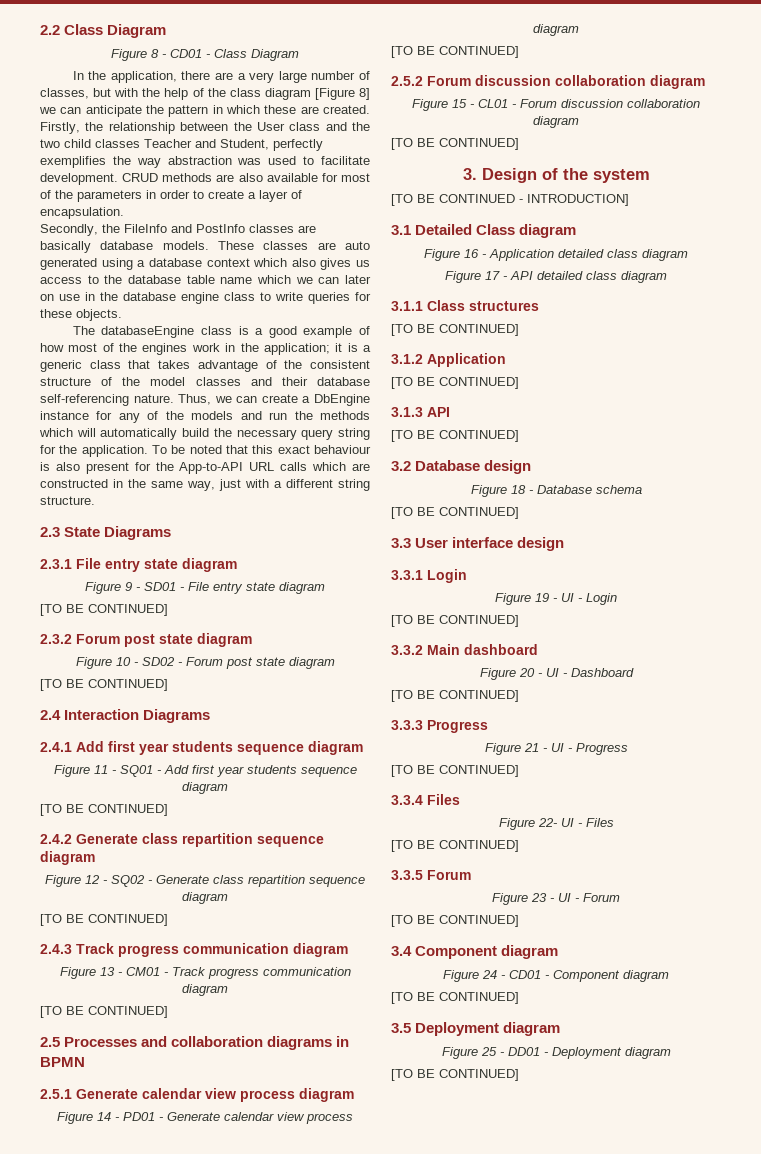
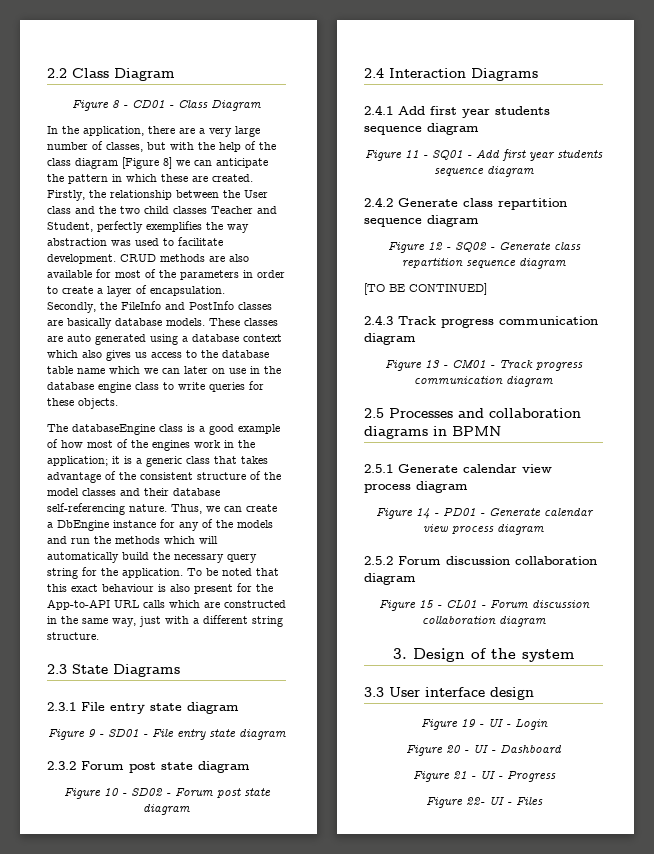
[40,604,168,616] // [TO BE CONTINUED] -> (287, 734) none
[40,679,168,691] // [TO BE CONTINUED] -> (191, 809) none
[40,804,168,816] // [TO BE CONTINUED] -> (535, 171) none
[40,1006,168,1018] // [TO BE CONTINUED] -> (554, 381) none
[391,46,519,58] // [TO BE CONTINUED] -> (545, 529) none
[391,138,519,150] // [TO BE CONTINUED] -> (547, 621) none
[391,194,629,206] [391,224,577,238] [424,249,688,261] [445,271,667,283] [391,300,539,311] [391,324,519,336] [391,353,506,367] [391,377,519,389] [391,407,450,417] [391,430,519,442] [391,460,532,474] [470,485,642,497] [391,507,519,519] // [TO BE CONTINUED - INTRODUCTION] // 3.1 Detailed Class diagram // Figure 16 - Application detailed class diagram // Figure 17 - API detailed class diagram // 3.1.1 Class structures // [TO BE CONTINUED] // 3.1.2 Application // [TO BE CONTINUED] // 3.1.3 API // [TO BE CONTINUED] // 3.2 Database design // Figure 18 - Database schema // [TO BE CONTINUED] -> (574, 655) none
[391,569,467,583] // 3.3.1 Login -> (534, 693) none
[391,615,519,627] [391,644,538,655] // [TO BE CONTINUED] // 3.3.2 Main dashboard -> (548, 724) none
[391,690,519,702] [391,720,488,733] // [TO BE CONTINUED] // 3.3.3 Progress -> (562, 749) none
[391,765,519,777] [391,794,460,805] // [TO BE CONTINUED] // 3.3.4 Files -> (556, 776) none
[391,840,519,852] [391,870,471,880] [492,893,620,905] [391,915,519,927] [391,945,559,959] [443,970,669,982] [391,992,519,1004] [391,1022,561,1036] [441,1047,671,1059] [391,1069,519,1081] // [TO BE CONTINUED] // 3.3.5 Forum // Figure 23 - UI - Forum // [TO BE CONTINUED] // 3.4 Component diagram // Figure 24 - CD01 - Component diagram // [TO BE CONTINUED] // 3.5 Deployment diagram // Figure 25 - DD01 - Deployment diagram // [TO BE CONTINUED] -> (543, 801) none

